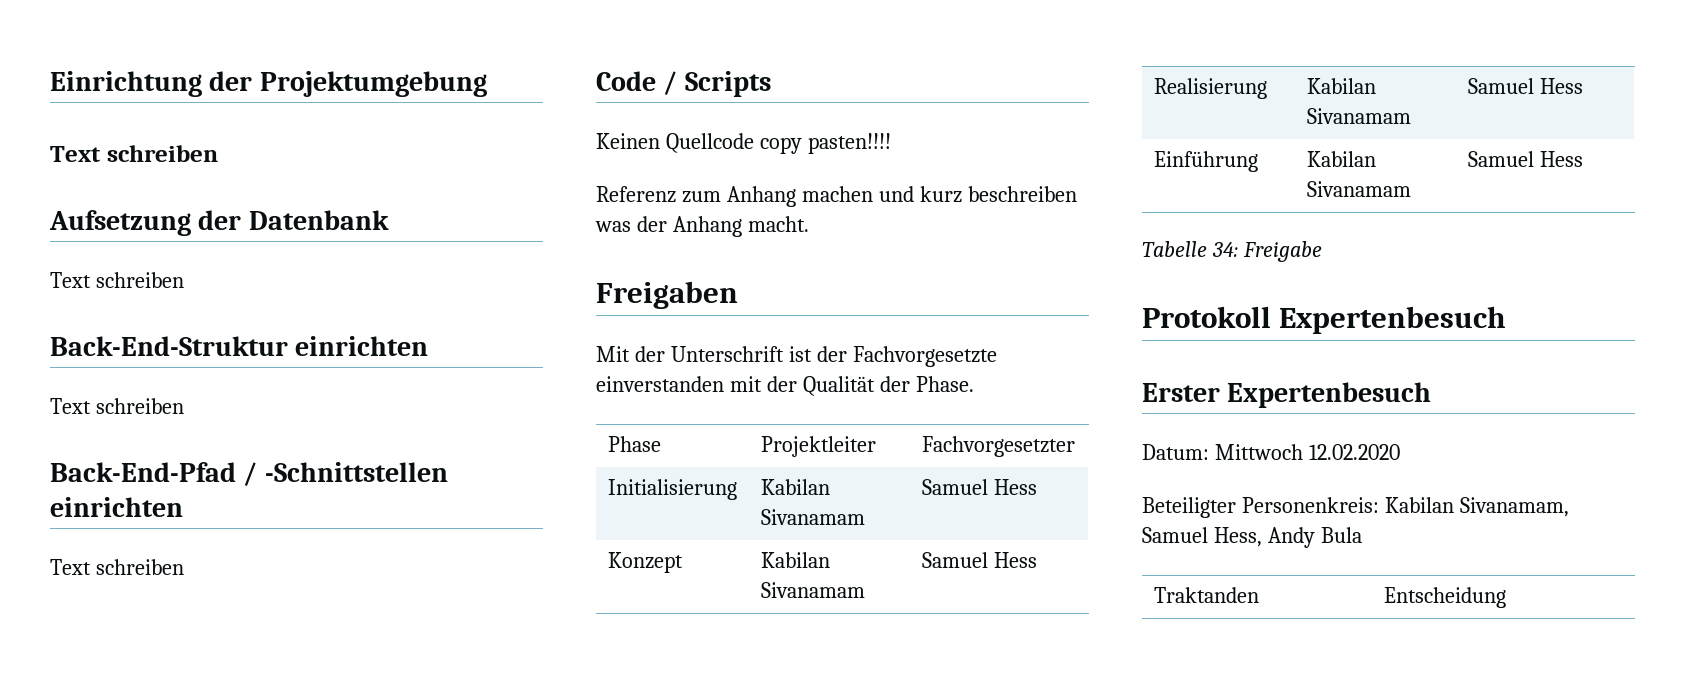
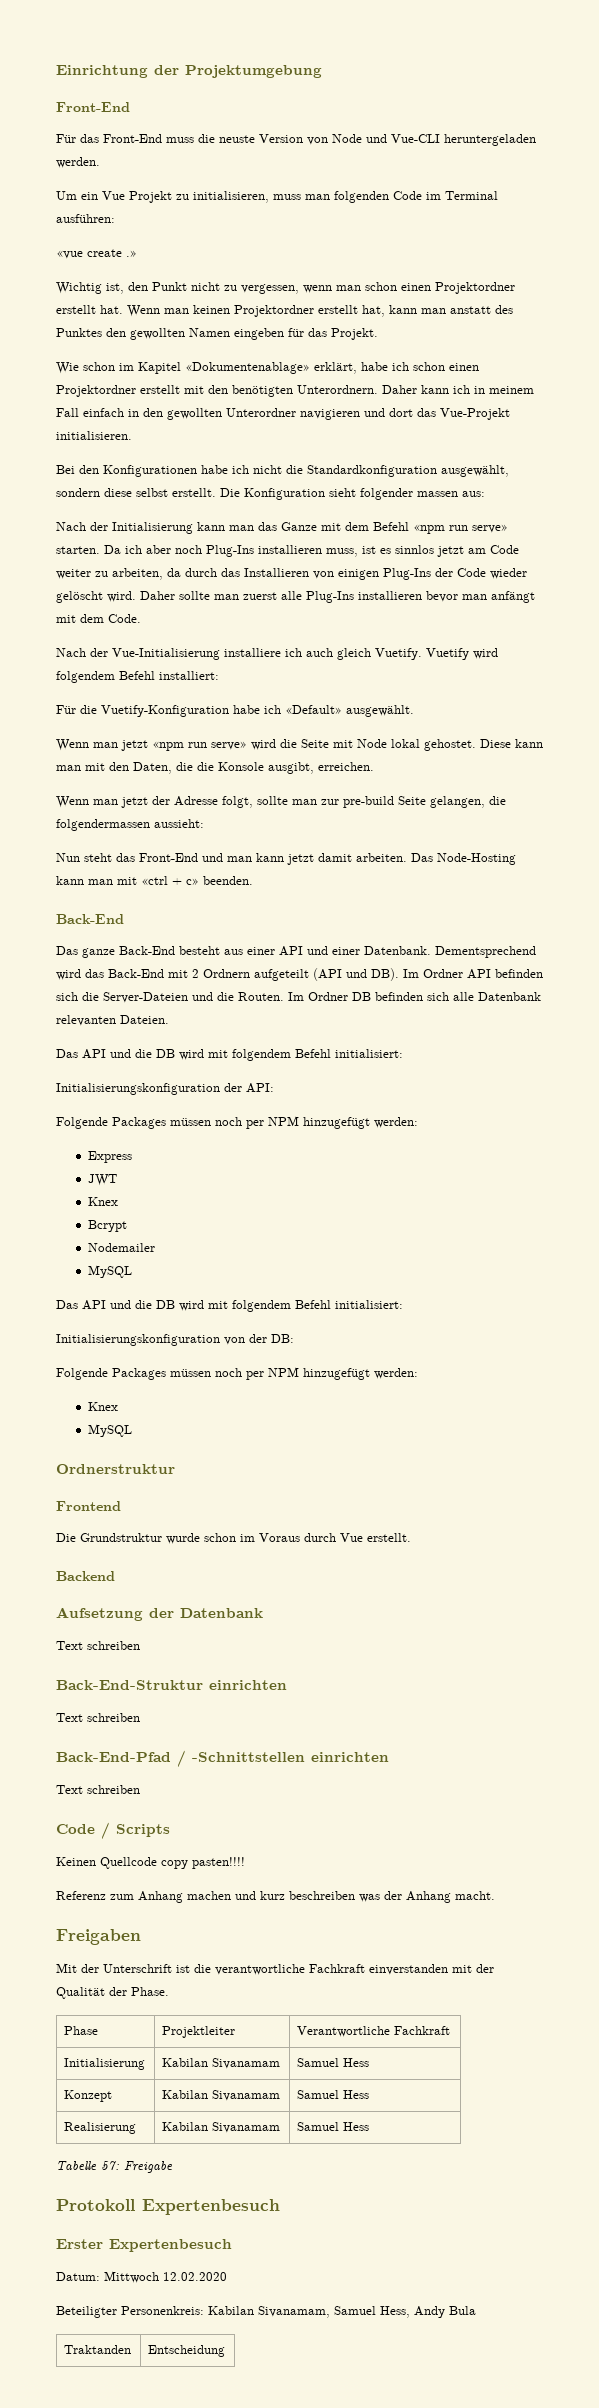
[50,145,218,162] Text schreiben -> [56,102,130,112] [56,134,536,146] [56,157,100,168] [56,191,498,203] [56,214,115,223] [56,249,137,259] [56,282,515,294] [56,305,513,317] [56,328,378,340] [56,362,479,374] [56,385,534,397] [56,408,510,420] [56,431,132,440] [56,465,509,477] [56,488,485,500] [56,522,508,534] [56,545,519,557] [56,568,527,580] [56,591,535,603] [56,614,141,623] [56,648,498,660] [56,671,219,683] [56,705,414,717] [56,739,543,751] [56,762,374,774] [56,796,506,808] [56,819,204,831] [56,853,516,865] [56,876,253,885] [56,914,124,924] [56,946,536,958] [56,968,543,981] [56,992,541,1003] [56,1015,169,1026] [56,1049,403,1061] [56,1083,274,1095] [56,1116,418,1129] [87,1151,132,1163] [87,1174,117,1186] [87,1197,118,1206] [87,1220,127,1232] [87,1243,155,1252] [87,1265,132,1278] [56,1300,403,1312] [56,1334,294,1346] [56,1367,418,1380] [87,1402,118,1411] [87,1424,132,1437] [56,1464,175,1474] [56,1501,121,1511] [56,1533,411,1544] [56,1571,115,1581] Front-End // Für das Front-End muss die neuste Version von Node und Vue-CLI heruntergeladen werden. // Um ein Vue Projekt zu initialisieren, muss man folgenden Code im Terminal ausführen: // «vue create .» // Wichtig ist, den Punkt nicht zu vergessen, wenn man schon einen Projektordner erstellt hat. Wenn man keinen Projektordner erstellt hat, kann man anstatt des Punktes den gewollten Namen eingeben für das Projekt. // Wie schon im Kapitel «Dokumentenablage» erklärt, habe ich schon einen Projektordner erstellt mit den benötigten Unterordnern. Daher kann ich in meinem Fall einfach in den gewollten Unterordner navigieren und dort das Vue-Projekt initialisieren. // Bei den Konfigurationen habe ich nicht die Standardkonfiguration ausgewählt, sondern diese selbst erstellt. Die Konfiguration sieht folgender massen aus: // Nach der Initialisierung kann man das Ganze mit dem Befehl «npm run serve» starten. Da ich aber noch Plug-Ins installieren muss, ist es sinnlos jetzt am Code weiter zu arbeiten, da durch das Installieren von einigen Plug-Ins der Code wieder gelöscht wird. Daher sollte man zuerst alle Plug-Ins installieren bevor man anfängt mit dem Code. // Nach der Vue-Initialisierung installiere ich auch gleich Vuetify. Vuetify wird folgendem Befehl installiert: // Für die Vuetify-Konfiguration habe ich «Default» ausgewählt. // Wenn man jetzt «npm run serve» wird die Seite mit Node lokal gehostet. Diese kann man mit den Daten, die die Konsole ausgibt, erreichen. // Wenn man jetzt der Adresse folgt, sollte man zur pre-build Seite gelangen, die folgendermassen aussieht: // Nun steht das Front-End und man kann jetzt damit arbeiten. Das Node-Hosting kann man mit «ctrl + c» beenden. // Back-End // Das ganze Back-End besteht aus einer API und einer Datenbank. Dementsprechend wird das Back-End mit 2 Ordnern aufgeteilt (API und DB). Im Ordner API befinden sich die Server-Dateien und die Routen. Im Ordner DB befinden sich alle Datenbank relevanten Dateien. // Das API und die DB wird mit folgendem Befehl initialisiert: // Initialisierungskonfiguration der API: // Folgende Packages müssen noch per NPM hinzugefügt werden: // Express // JWT // Knex // Bcrypt // Nodemailer // MySQL // Das API und die DB wird mit folgendem Befehl initialisiert: // Initialisierungskonfiguration von der DB: // Folgende Packages müssen noch per NPM hinzugefügt werden: // Knex // MySQL // Ordnerstruktur // Frontend // Die Grundstruktur wurde schon im Voraus durch Vue erstellt. // Backend
[816,346,997,367] der Fachvorgesetzte -> [194,1964,365,1975] die verantwortliche Fachkraft
[921,436,1075,457] Fachvorgesetzter -> [297,2026,451,2037] Verantwortliche Fachkraft
[1153,151,1258,172] [1306,151,1376,167] [1306,181,1411,197] [1467,151,1583,167] // Einführung | Kabilan Sivanamam | Samuel Hess -> (370, 2126) none
[1211,242,1238,257] 34: -> [101,2161,119,2170] 57:

